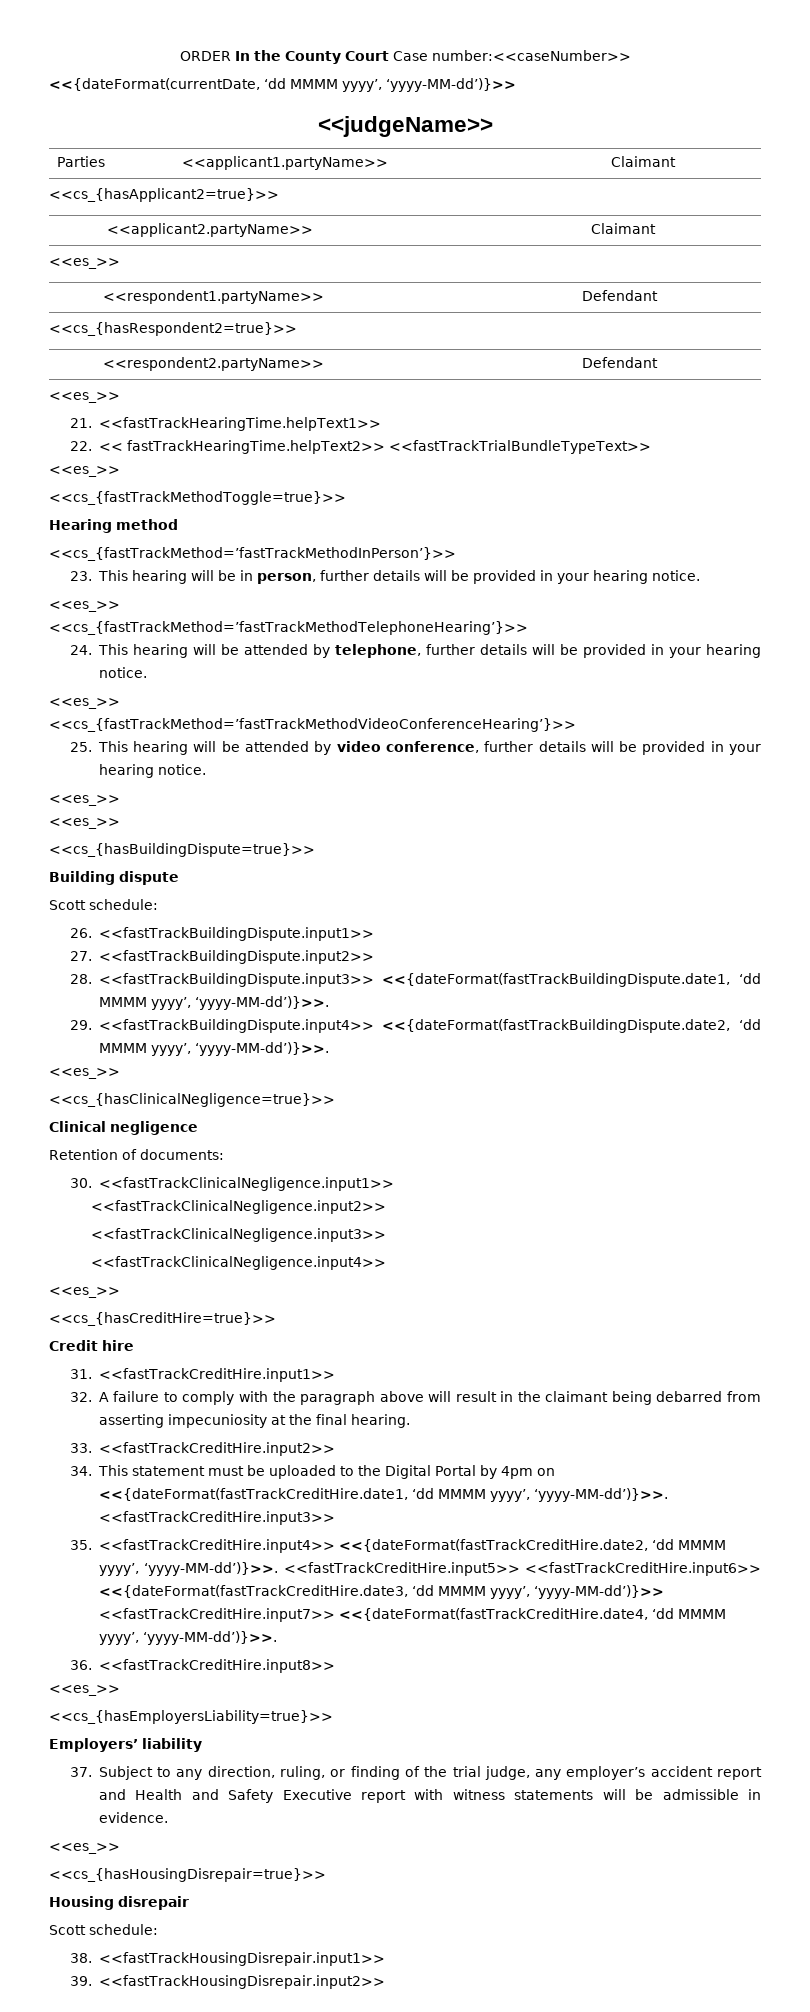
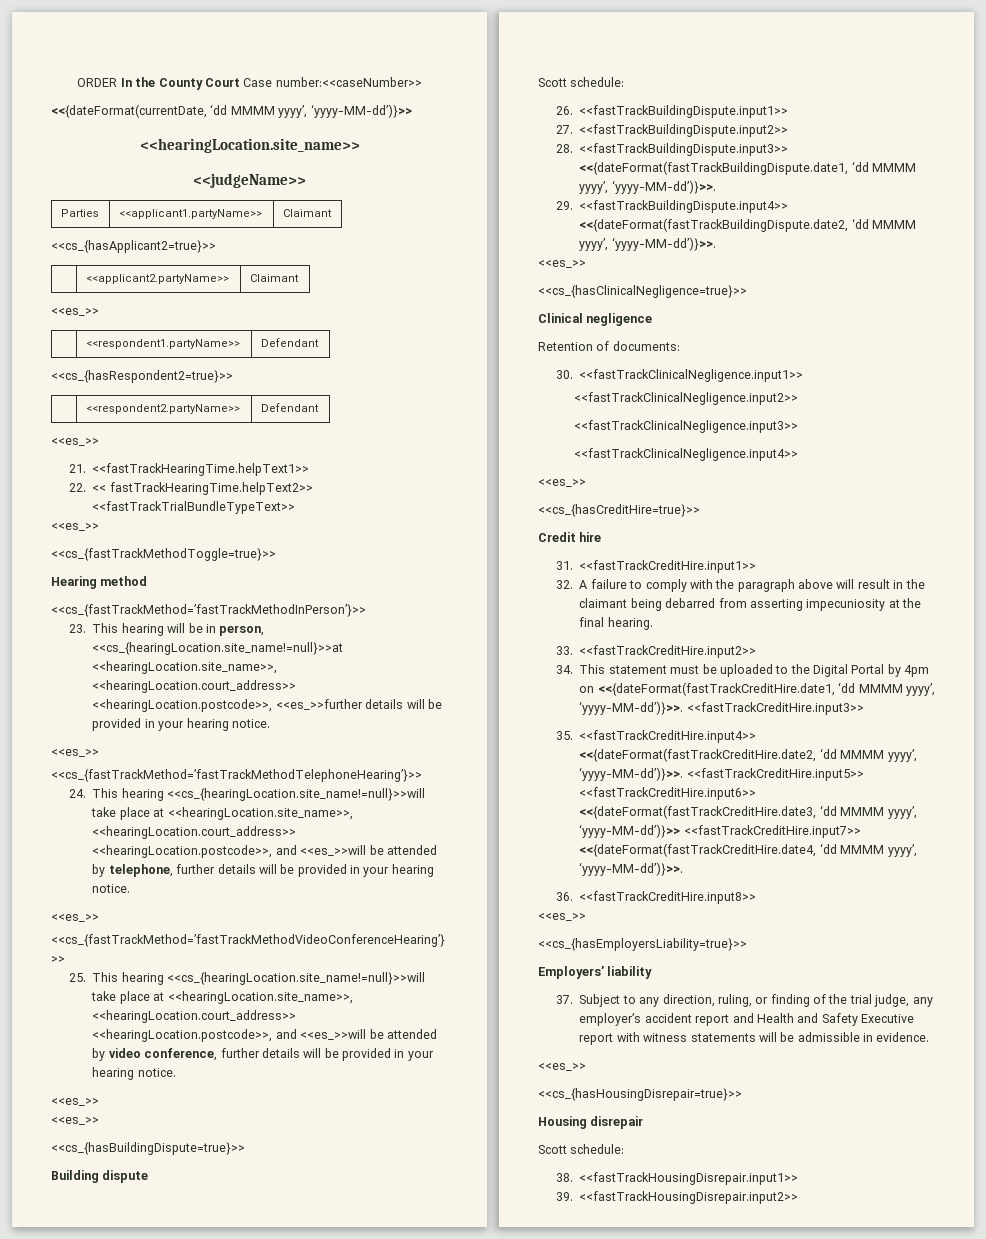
(516, 85) none -> [139,138,360,153] // <<hearingLocation.site_name>>
[319,570,369,581] further -> [92,642,344,655] [92,661,278,674] [92,680,297,693] [92,699,363,712] <<cs_{hearingLocation.site_name!=null}>>at <<hearingLocation.site_name>>, <<hearingLocation.court_address>> <<hearingLocation.postcode>>, <<es_>>further
[192,644,216,655] will -> [167,788,426,801] [91,807,353,820] [92,826,297,839] [92,845,367,858] <<cs_{hearingLocation.site_name!=null}>>will take place at <<hearingLocation.site_name>>, <<hearingLocation.court_address>> <<hearingLocation.postcode>>, and <<es_>>will
[193,741,217,752] will -> [167,972,426,985] [91,991,353,1004] [92,1010,297,1023] [92,1029,367,1042] <<cs_{hearingLocation.site_name!=null}>>will take place at <<hearingLocation.site_name>>, <<hearingLocation.court_address>> <<hearingLocation.postcode>>, and <<es_>>will

